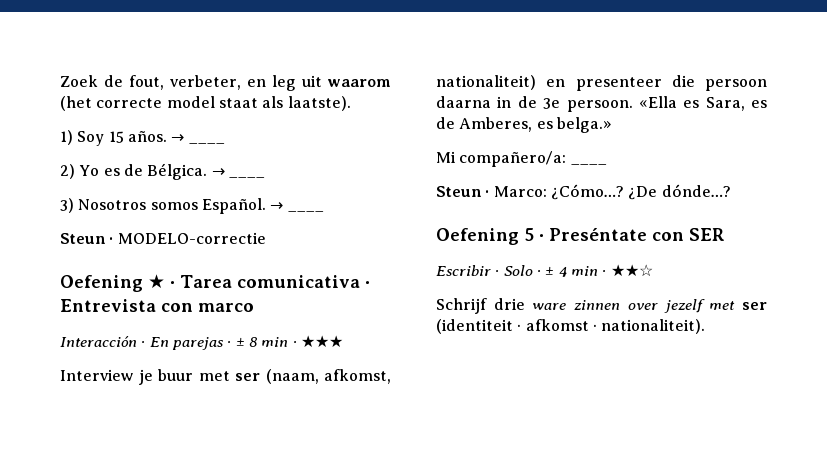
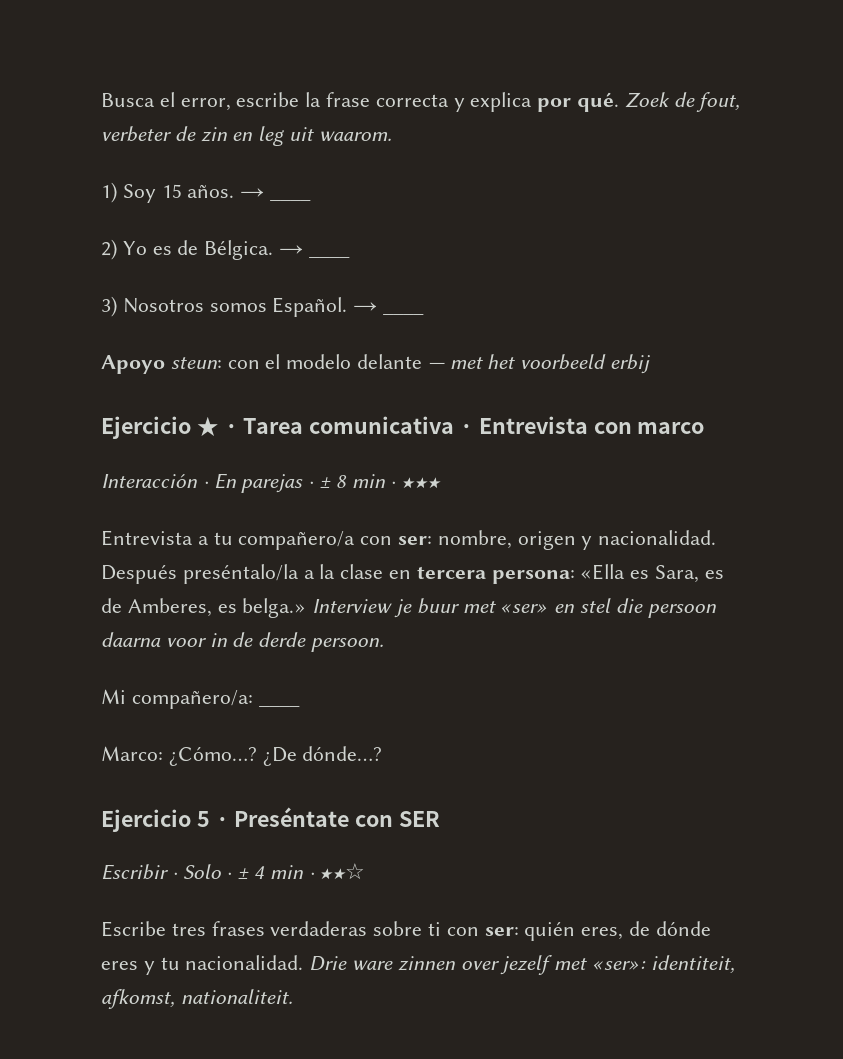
[60,75,391,91] [60,96,351,111] Zoek de fout, verbeter, en leg uit waarom (het correcte model staat als laatste). -> [101,92,741,112] [101,126,392,146] Busca el error, escribe la frase correcta y explica por qué. Zoek de fout, verbeter de zin en leg uit waarom.
[60,232,266,244] [60,275,143,292] Steun · MODELO-correctie // Oefening -> [101,354,651,374] [101,416,191,439] Apoyo steun: con el modelo delante — met het voorbeeld erbij // Ejercicio
[60,369,391,385] [436,75,767,91] [436,96,633,112] Interview je buur met ser (naam, afkomst, nationaliteit) en presenteer die persoon daarna in de 3e persoon. -> [101,530,717,550] [101,564,575,584] Entrevista a tu compañero/a con ser: nombre, origen y nacionalidad. Después preséntalo/la a la clase en tercera persona:
(612, 125) none -> [312,598,717,618] [101,632,385,652] Interview je buur met «ser» en stel die persoon daarna voor in de derde persoon.
[436,186,490,197] Steun · -> (300, 705) none
[436,228,519,245] Oefening -> [101,809,191,832] Ejercicio
[436,298,525,314] Schrijf drie -> [101,921,711,941] [101,955,348,975] Escribe tres frases verdaderas sobre ti con ser: quién eres, de dónde eres y tu nacionalidad. Drie
[742,302,767,310] [436,319,706,334] ser (identiteit · afkomst · nationaliteit). -> [592,955,735,973] [101,989,293,1009] «ser»: identiteit, afkomst, nationaliteit.

